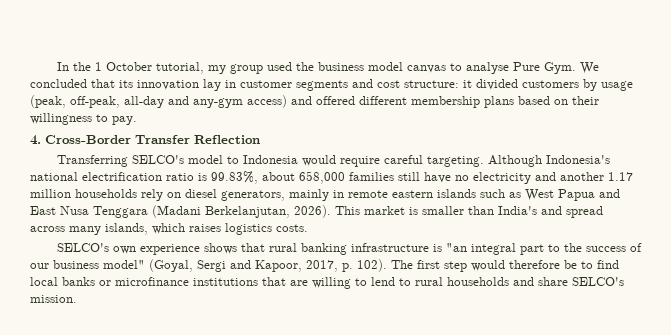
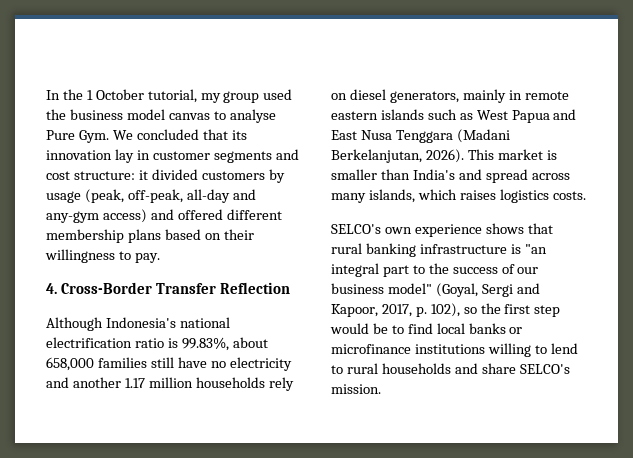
[56,155,484,167] Transferring SELCO's model to Indonesia would require careful targeting. -> (290, 288) none
[357,259,413,272] 102). The -> [430,303,501,317] 102), so the
[509,260,560,269] therefore -> (369, 328) none
[262,277,308,286] that are -> (485, 349) none

